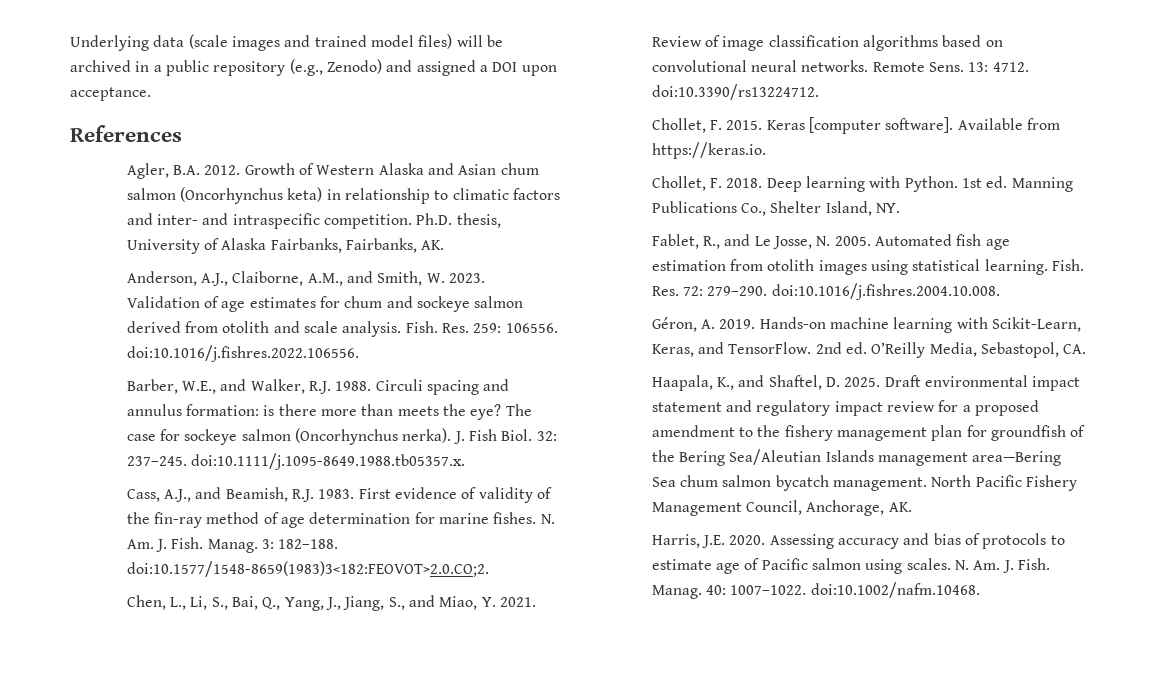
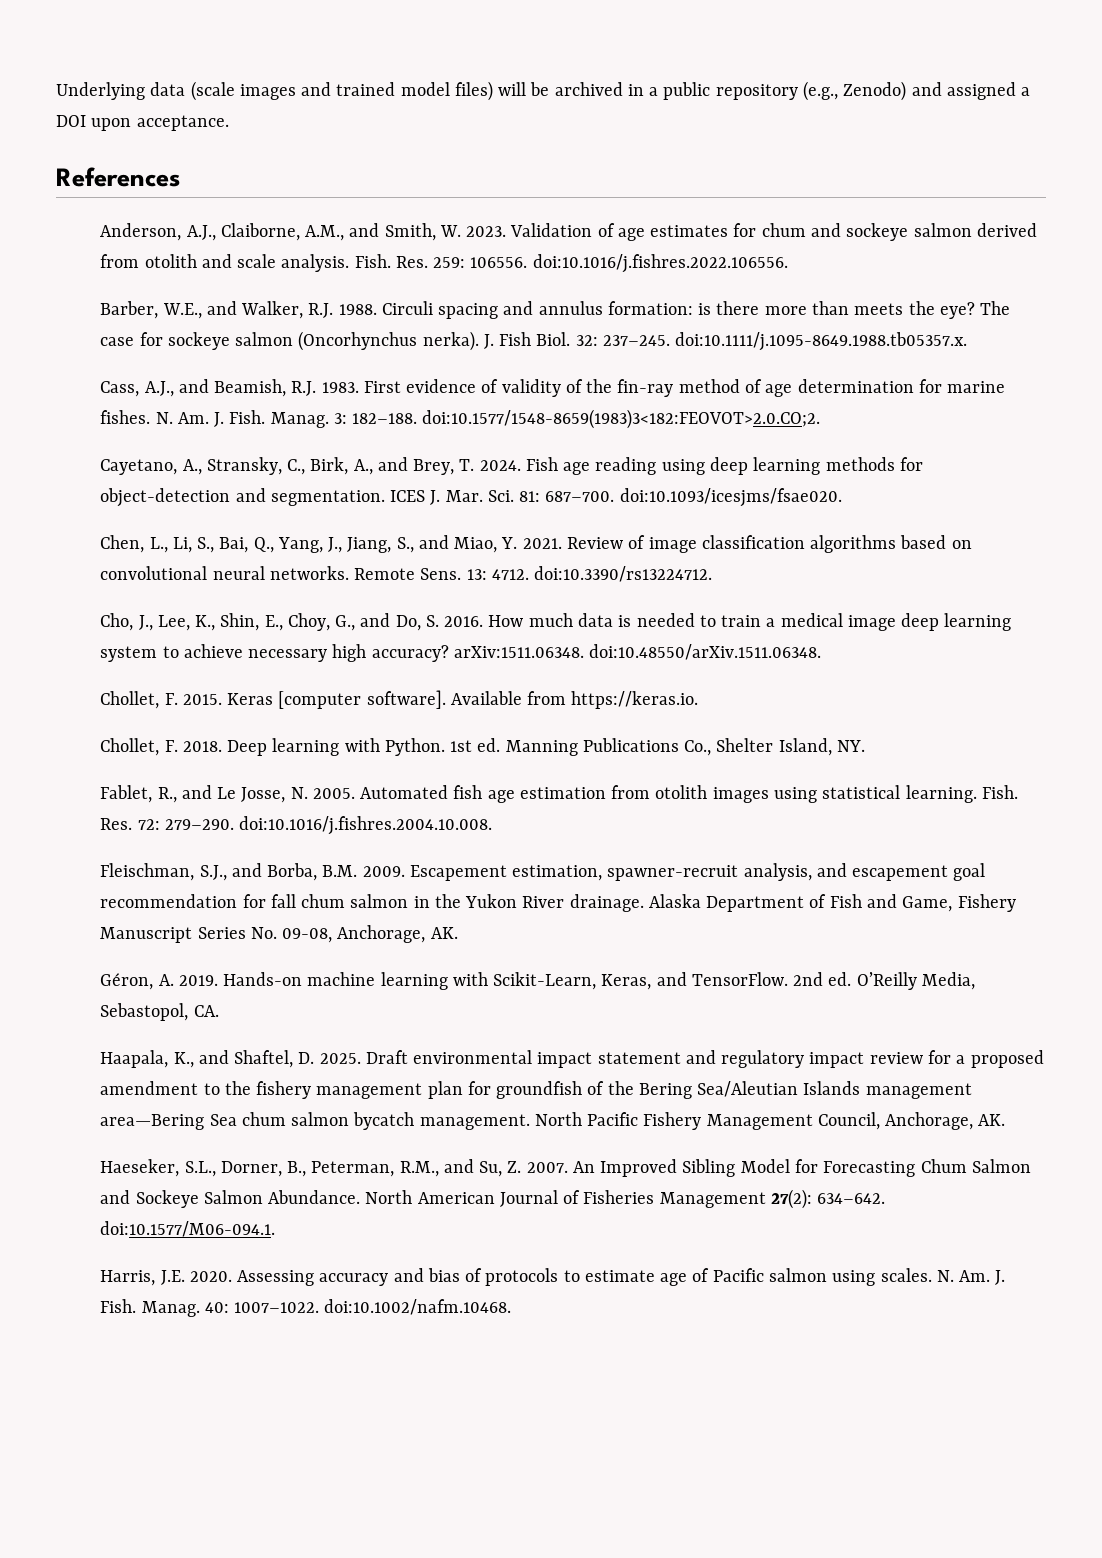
[126,163,539,179] [126,187,560,204] [126,213,501,229] [126,238,445,254] // Agler, B.A. 2012. Growth of Western Alaska and Asian chum salmon (Oncorhynchus keta) in relationship to climatic factors and inter- and intraspecific competition. Ph.D. thesis, University of Alaska Fairbanks, Fairbanks, AK. -> (180, 177) none
(489, 569) none -> [100,457,923,475] [100,488,842,507] // Cayetano, A., Stransky, C., Birk, A., and Brey, T. 2024. Fish age reading using deep learning methods for object-detection and segmentation. ICES J. Mar. Sci. 81: 687–700. doi:10.1093/icesjms/fsae020.
(819, 92) none -> [100,613,1012,631] [100,644,822,662] // Cho, J., Lee, K., Shin, E., Choy, G., and Do, S. 2016. How much data is needed to train a medical image deep learning system to achieve necessary high accuracy? arXiv:1511.06348. doi:10.48550/arXiv.1511.06348.
(1000, 291) none -> [100,863,986,881] [100,894,1016,912] [100,925,458,943] // Fleischman, S.J., and Borba, B.M. 2009. Escapement estimation, spawner-recruit analysis, and escapement goal recommendation for fall chum salmon in the Yukon River drainage. Alaska Department of Fish and Game, Fishery Manuscript Series No. 09-08, Anchorage, AK.
(912, 507) none -> [100,1159,1031,1177] [100,1189,886,1209] [100,1221,276,1237] // Haeseker, S.L., Dorner, B., Peterman, R.M., and Su, Z. 2007. An Improved Sibling Model for Forecasting Chum Salmon and Sockeye Salmon Abundance. North American Journal of Fisheries Management 27(2): 634–642. doi:10.1577/M06-094.1.

